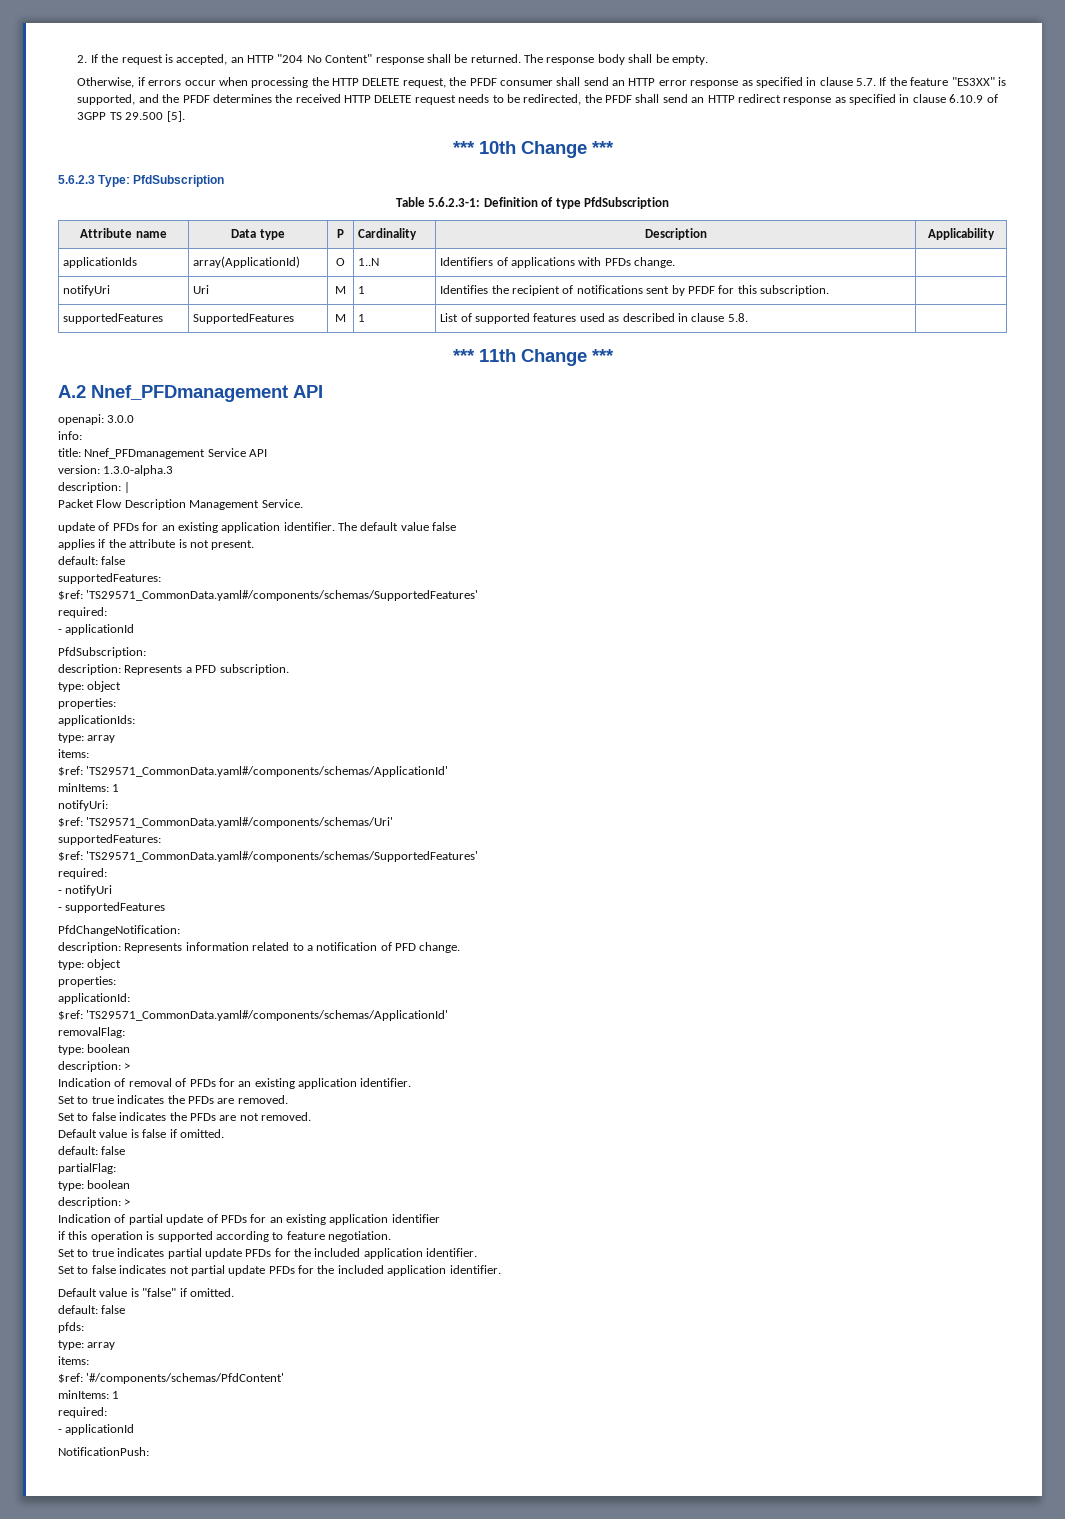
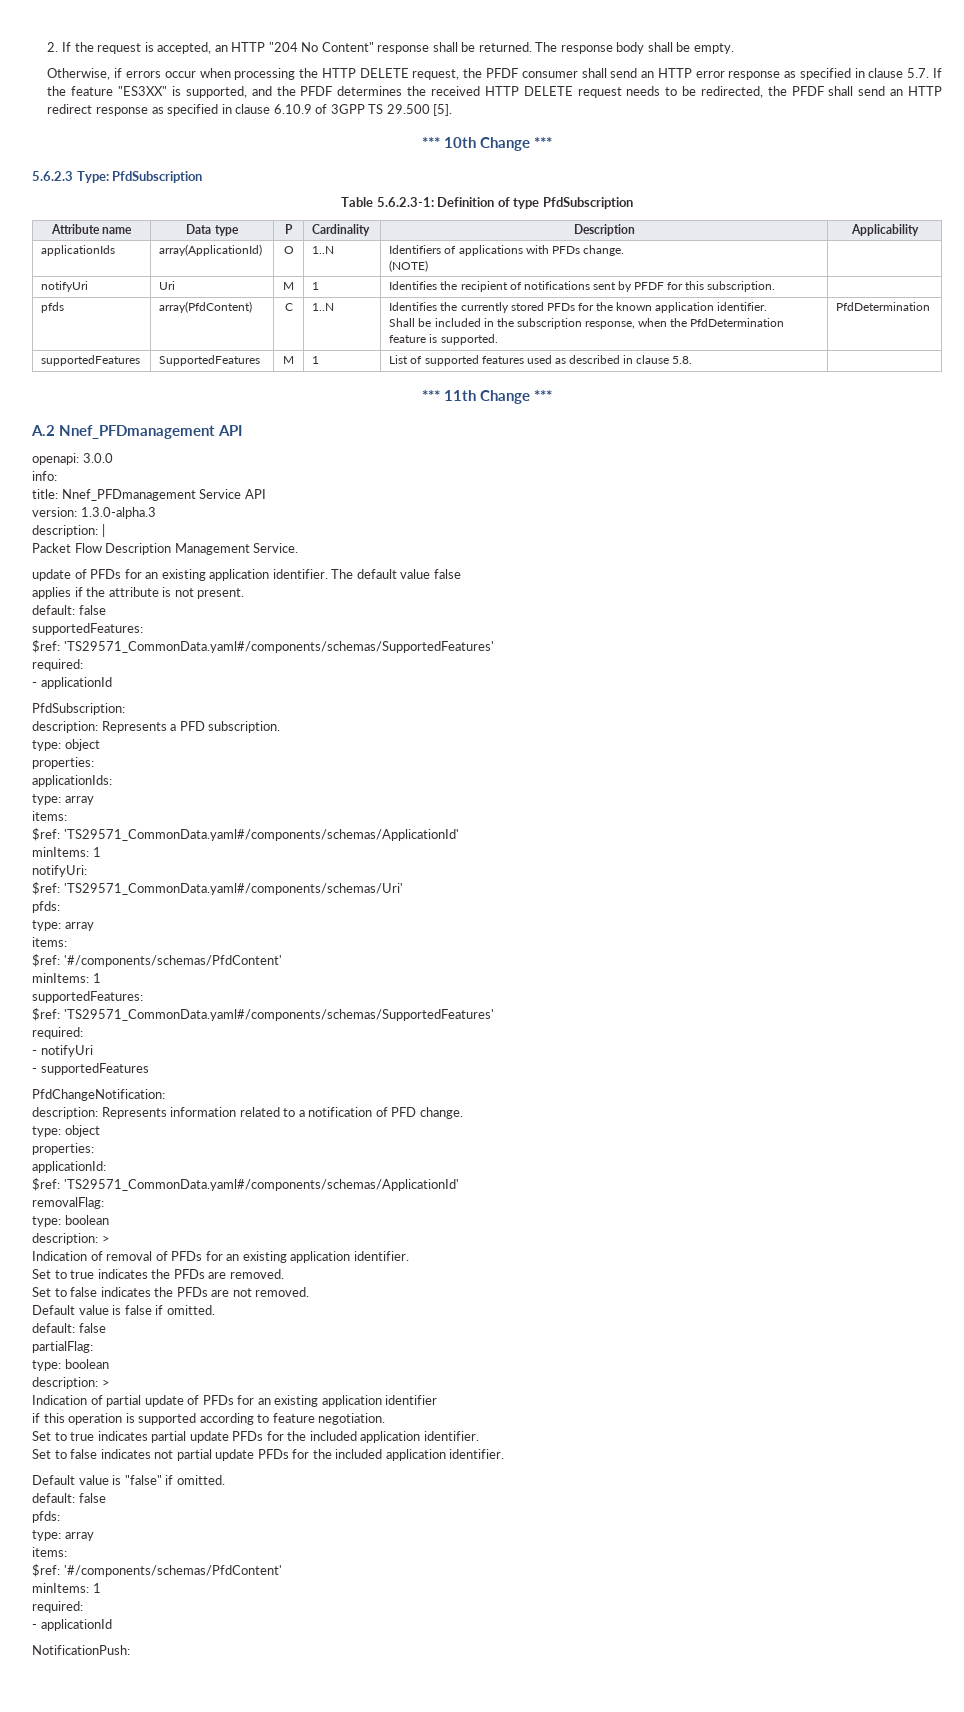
(676, 262) none -> [389,260,429,272] // (NOTE)
(830, 290) none -> [41,302,65,313] [159,301,253,313] [284,303,293,311] [312,303,335,311] [389,302,768,313] [389,318,785,329] [389,334,498,345] [836,302,931,311] // pfds | array(PfdContent) | C | 1..N | Identifies the currently stored PFDs for the known application identifier. // Shall be included in the subscription response, when the PfdDetermination feature is supported. | PfdDetermination
(394, 822) none -> [32,901,60,913] [32,920,94,931] [32,937,67,947] [32,954,282,967] [32,973,101,983] // pfds: // type: array // items: // $ref: '#/components/schemas/PfdContent' // minItems: 1

